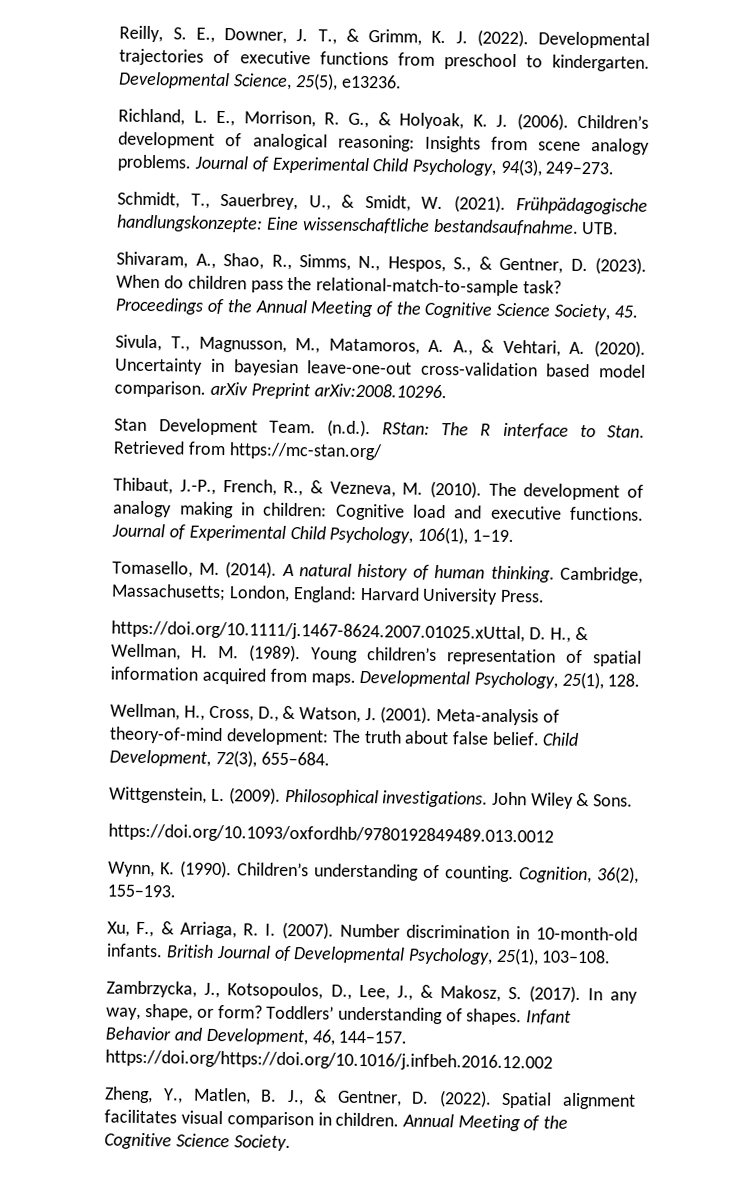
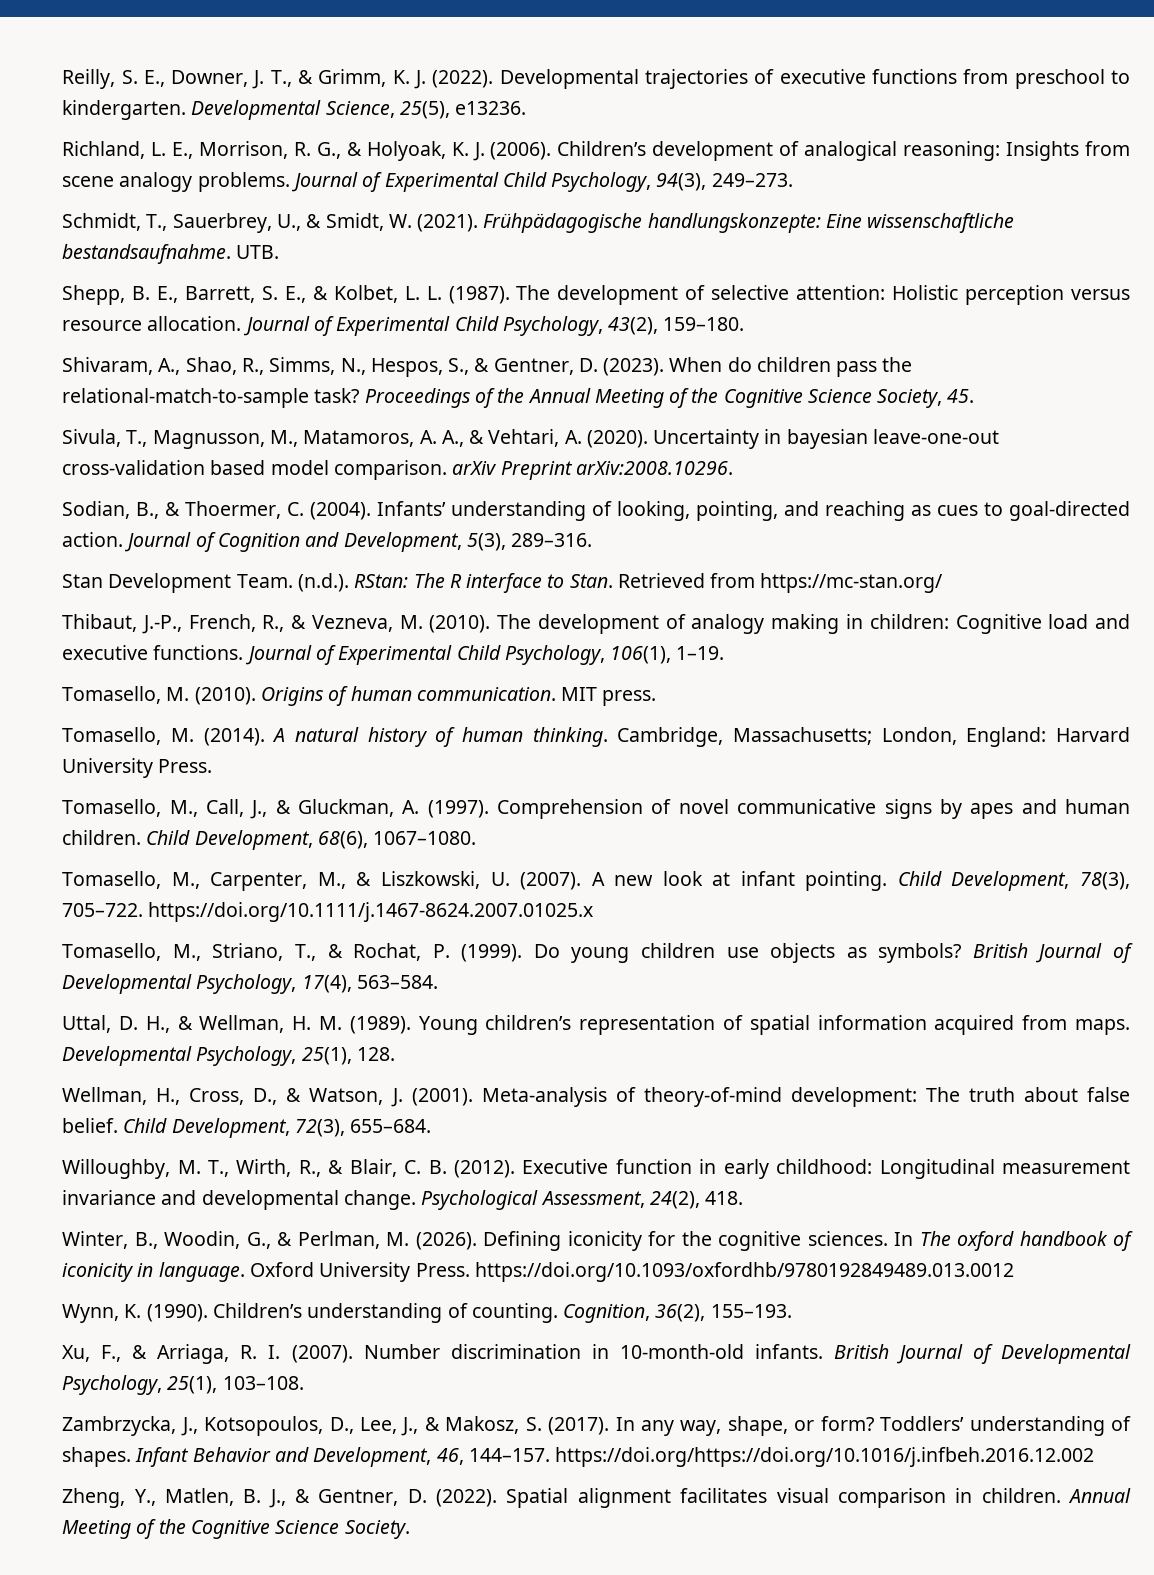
(620, 228) none -> [62,285,1130,305] [62,316,745,336] // Shepp, B. E., Barrett, S. E., & Kolbet, L. L. (1987). The development of selective attention: Holistic perception versus resource allocation. Journal of Experimental Child Psychology, 43(2), 159–180.
(447, 391) none -> [62,501,1130,521] [62,532,593,552] // Sodian, B., & Thoermer, C. (2004). Infants’ understanding of looking, pointing, and reaching as cues to goal-directed action. Journal of Cognition and Development, 5(3), 289–316.
(514, 536) none -> [62,686,657,706] // Tomasello, M. (2010). Origins of human communication. MIT press.
[111,620,526,643] https://doi.org/10.1111/j.1467-8624.2007.01025.xUttal, -> [62,799,1130,819] [62,830,477,850] [62,871,1130,891] [62,902,594,922] [62,943,1133,963] [62,974,438,994] [62,1015,112,1033] Tomasello, M., Call, J., & Gluckman, A. (1997). Comprehension of novel communicative signs by apes and human children. Child Development, 68(6), 1067–1080. // Tomasello, M., Carpenter, M., & Liszkowski, U. (2007). A new look at infant pointing. Child Development, 78(3), 705–722. https://doi.org/10.1111/j.1467-8624.2007.01025.x // Tomasello, M., Striano, T., & Rochat, P. (1999). Do young children use objects as symbols? British Journal of Developmental Psychology, 17(4), 563–584. // Uttal,
[109,786,634,809] Wittgenstein, L. (2009). Philosophical investigations. John Wiley & Sons. // -> [62,1159,1130,1179] [62,1190,744,1210] [62,1231,1133,1251] [62,1262,470,1282] Willoughby, M. T., Wirth, R., & Blair, C. B. (2012). Executive function in early childhood: Longitudinal measurement invariance and developmental change. Psychological Assessment, 24(2), 418. // Winter, B., Woodin, G., & Perlman, M. (2026). Defining iconicity for the cognitive sciences. In The oxford handbook of iconicity in language. Oxford University Press.

